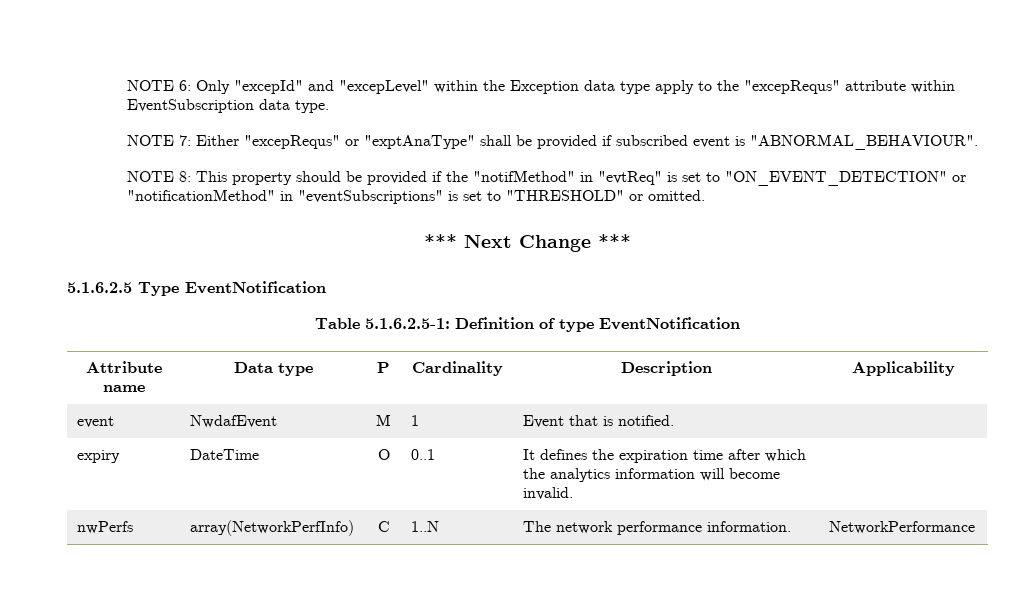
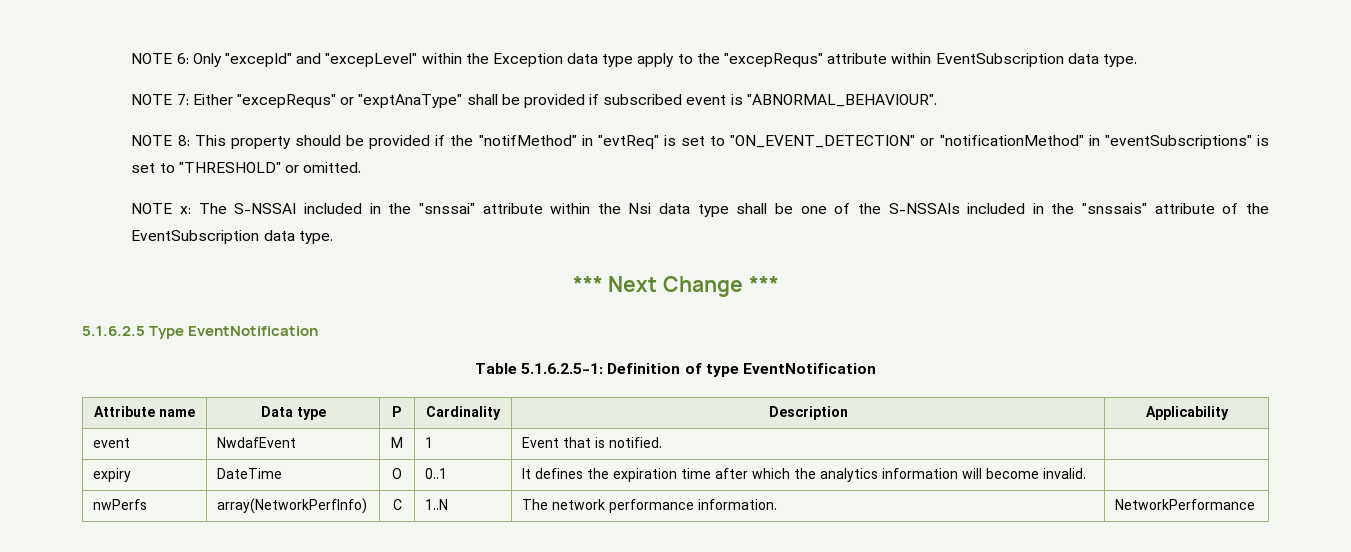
(706, 195) none -> [131,203,1270,217] [131,230,333,244] // NOTE x: The S-NSSAI included in the "snssai" attribute within the Nsi data type shall be one of the S-NSSAIs included in the "snssais" attribute of the EventSubscription data type.

